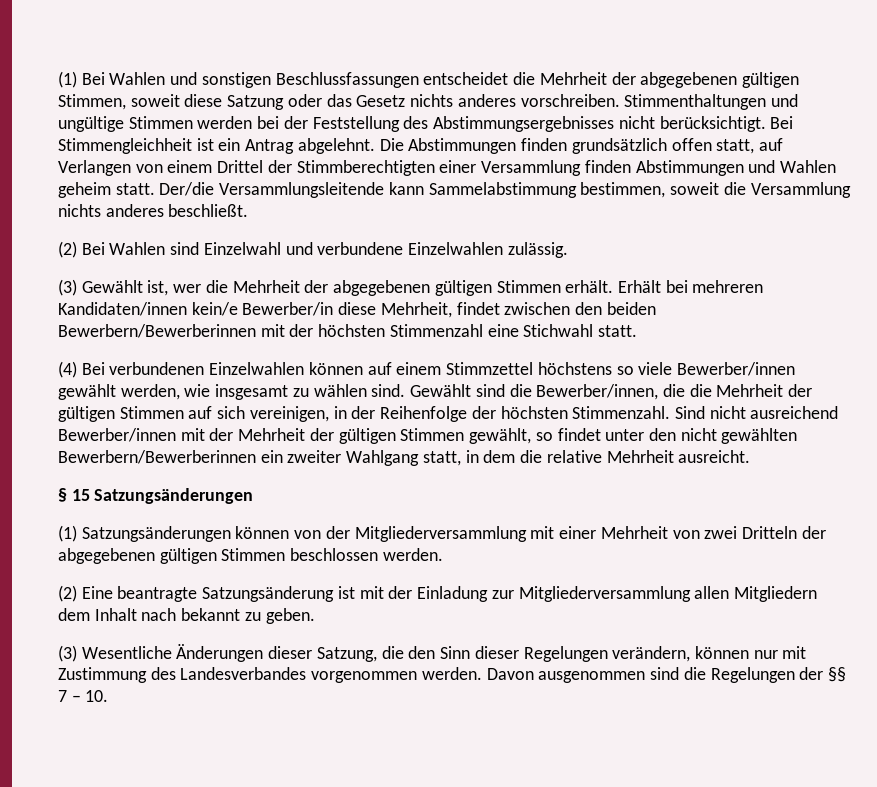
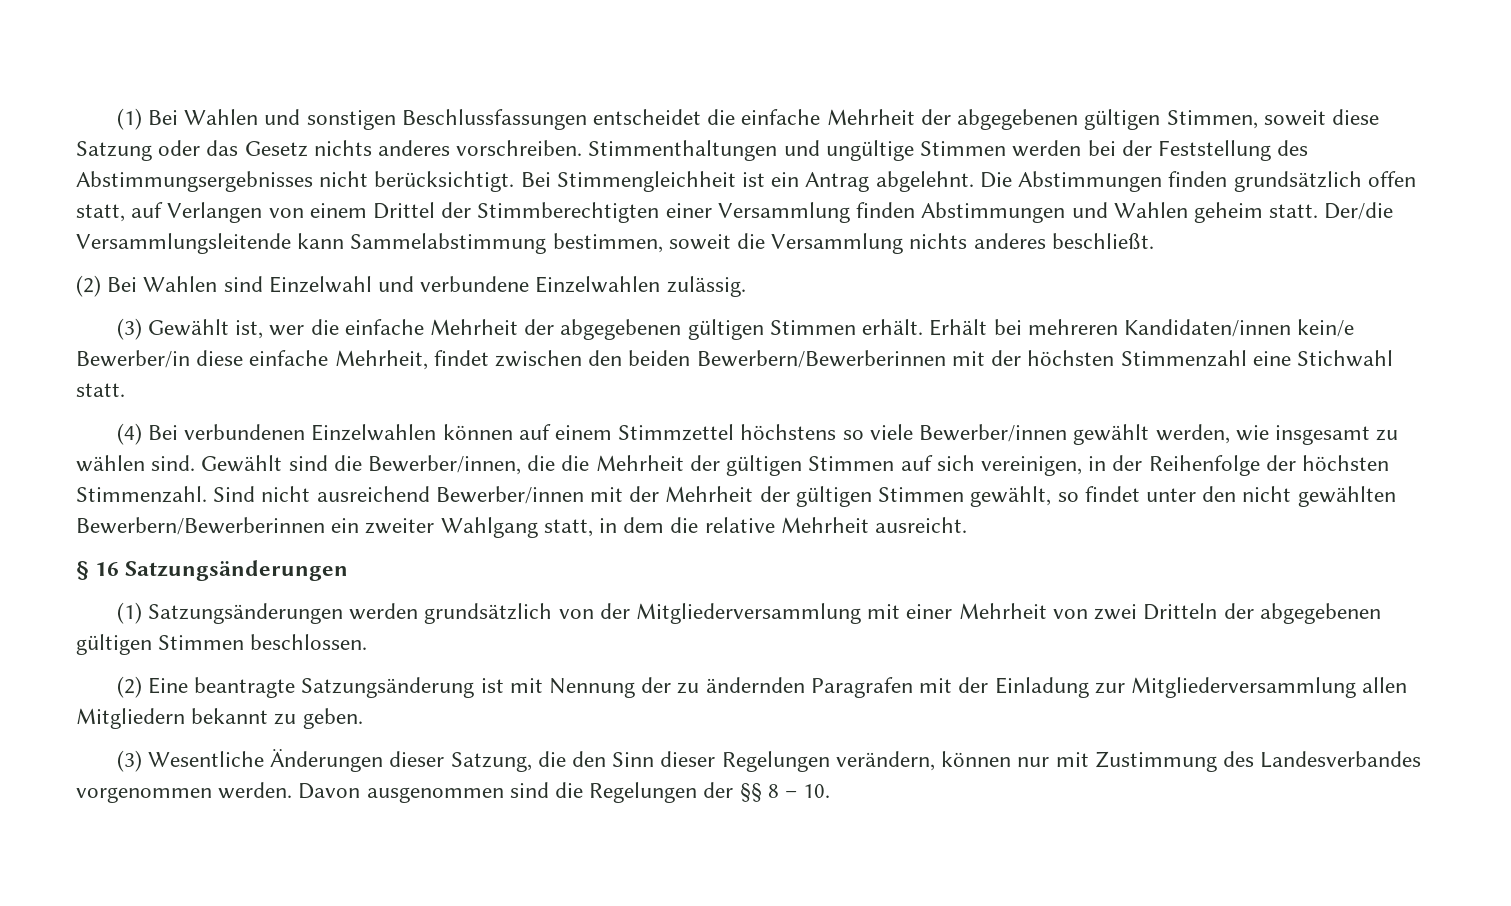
(536, 78) none -> [741,109,821,125] einfache
(228, 286) none -> [344,319,424,335] einfache
(377, 308) none -> [249,350,329,366] einfache
[71,489,90,501] 15 -> [95,562,120,576] 16
[235,526,290,539] können -> [349,603,553,624] werden grundsätzlich
[290,548,443,561] beschlossen werden. -> [250,634,368,650] beschlossen.
(384, 592) none -> [549,677,953,698] Nennung der zu ändernden Paragrafen mit
[58,608,177,621] dem Inhalt nach -> (185, 718) none
[58,690,67,702] 7 -> [767,784,779,798] 8

